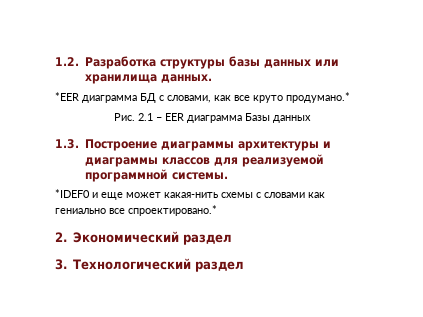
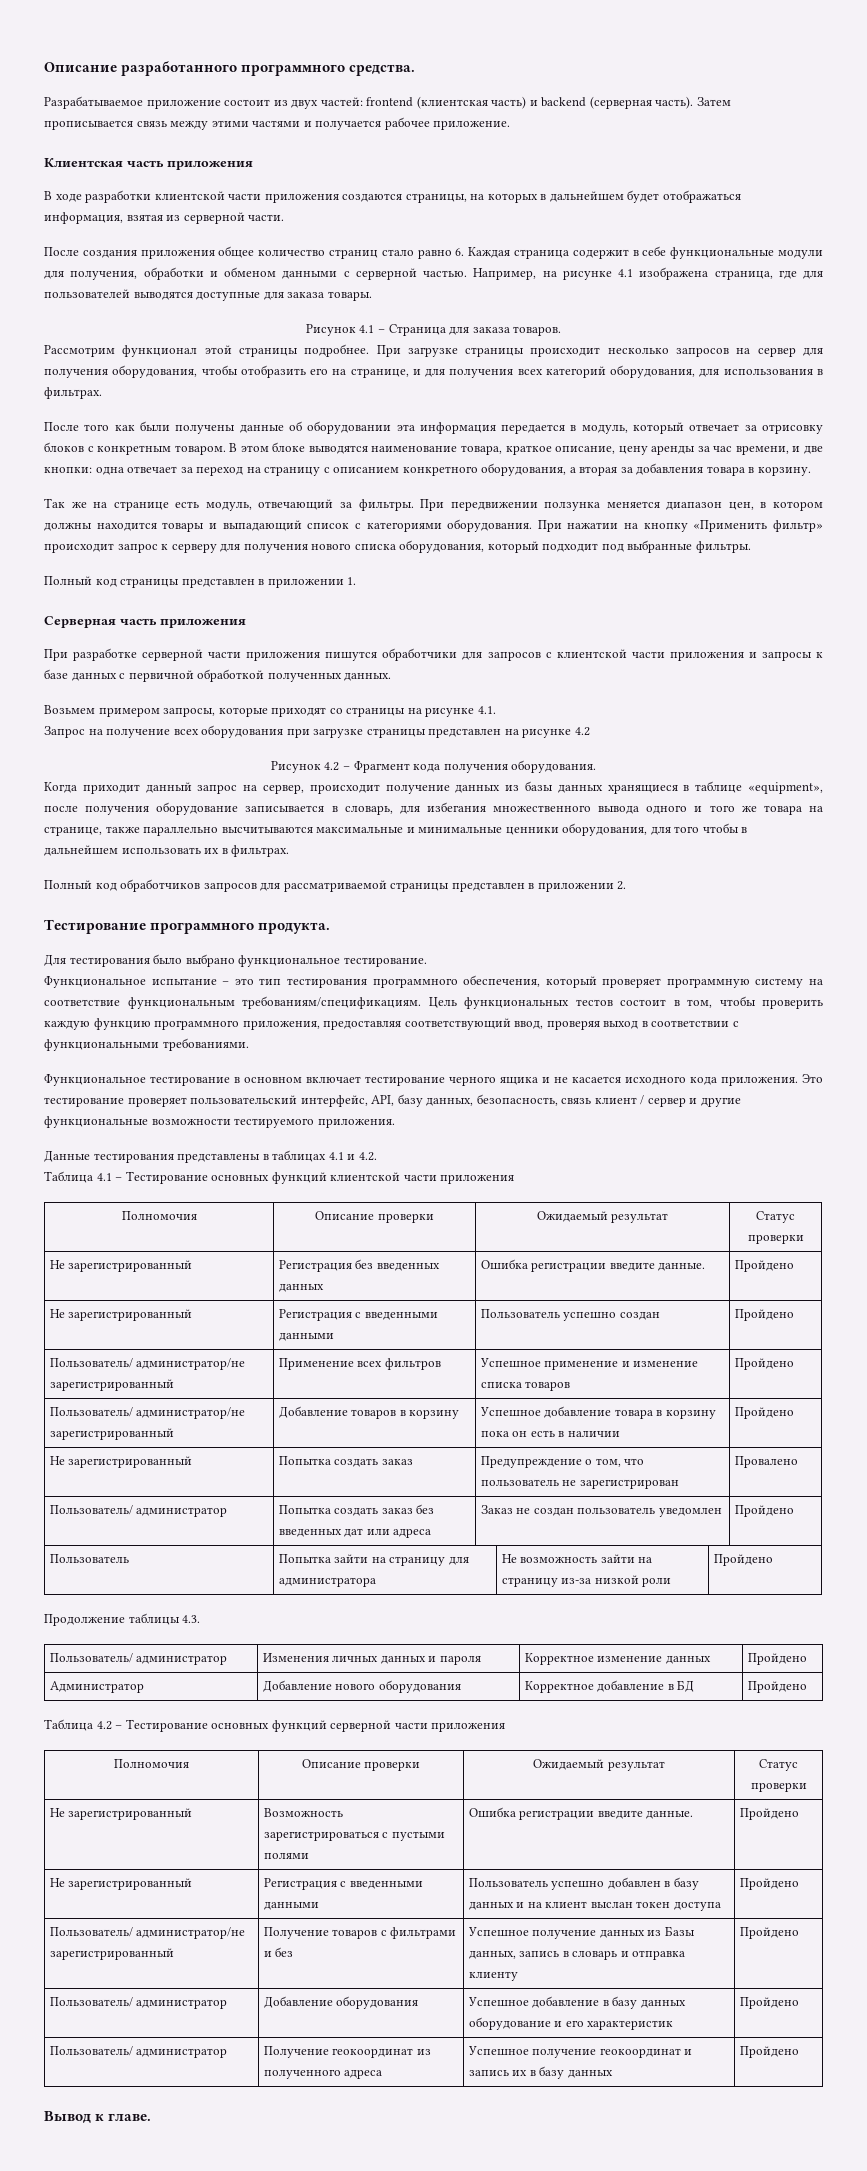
[55,56,339,69] [84,74,212,84] [55,92,350,103] [113,113,311,123] [55,139,331,151] [84,154,324,167] [84,169,228,182] [55,189,325,200] [55,205,217,216] [55,231,232,245] [55,258,244,272] 1.2. Разработка структуры базы данных или хранилища данных. // *EER диаграмма БД с словами, как все круто продумано.* // Рис. 2.1 – EER диаграмма Базы данных // 1.3. Построение диаграммы архитектуры и диаграммы классов для реализуемой программной системы. // *IDEF0 и еще может какая-нить схемы с словами как гениально все спроектировано.* // 2. Экономический раздел // 3. Технологический раздел -> [44,61,416,76] [44,96,731,109] [44,117,511,130] [44,158,253,170] [44,190,741,203] [44,212,285,224] [44,246,823,259] [44,267,823,280] [44,289,372,301] [305,324,562,336] [44,344,823,357] [44,365,823,378] [44,387,102,399] [44,421,823,434] [44,442,823,455] [44,463,811,476] [44,498,823,511] [44,519,823,532] [44,540,751,553] [44,576,357,588] [44,616,246,628] [44,648,824,661] [44,669,392,682] [44,705,496,717] [44,725,590,738] [270,760,597,773] [44,781,823,794] [44,802,823,815] [44,823,748,836] [44,845,290,857] [44,879,627,892] [44,919,331,934] [44,954,427,967] [44,975,824,988] [44,996,823,1009] [44,1018,739,1030] [44,1038,249,1051] [44,1074,823,1086] [44,1094,741,1107] [44,1116,395,1128] [44,1150,377,1163] [44,1171,515,1184] [121,1211,197,1220] [315,1211,434,1223] [536,1211,669,1223] [756,1211,795,1223] [747,1234,804,1244] [49,1260,193,1272] [278,1259,440,1272] [278,1284,324,1292] [480,1259,706,1272] [734,1260,794,1272] [49,1309,193,1321] [278,1309,438,1321] [278,1333,334,1341] [480,1309,660,1321] [734,1309,794,1321] [49,1358,246,1370] [49,1379,174,1391] [278,1358,441,1370] [479,1358,699,1370] [480,1381,571,1391] [734,1358,794,1370] [49,1407,246,1419] [49,1428,174,1440] [278,1406,460,1419] [479,1406,716,1419] [480,1430,620,1437] [734,1407,794,1419] [49,1456,193,1468] [278,1456,413,1467] [480,1456,645,1468] [480,1479,679,1489] [734,1456,798,1468] [49,1505,228,1517] [278,1504,435,1516] [278,1528,432,1538] [480,1505,722,1517] [734,1505,794,1517] [49,1554,129,1563] [278,1554,469,1566] [278,1577,376,1587] [501,1554,653,1563] [501,1575,672,1587] [713,1554,773,1566] [44,1613,201,1626] [49,1653,228,1665] [262,1653,481,1665] [524,1653,711,1665] [747,1653,807,1665] [49,1681,144,1693] [262,1680,461,1693] [524,1680,695,1693] [747,1681,807,1693] [44,1719,506,1732] [114,1759,189,1768] [301,1759,421,1771] [533,1759,665,1771] [759,1759,798,1771] [750,1782,807,1792] [49,1808,193,1820] [263,1808,343,1817] [263,1831,445,1841] [263,1853,309,1859] [468,1807,694,1820] [739,1808,799,1820] [49,1878,193,1890] [263,1878,423,1890] [263,1902,319,1910] [468,1877,699,1890] [468,1901,721,1911] [739,1878,799,1890] [49,1927,246,1939] [49,1948,174,1960] [263,1927,457,1939] [263,1947,294,1957] [467,1926,695,1939] [468,1950,686,1960] [468,1971,518,1981] [739,1927,799,1939] [49,1997,228,2009] [263,1996,419,2009] [467,1996,686,2009] [468,2017,674,2030] [739,1997,799,2009] [49,2046,228,2058] [263,2046,431,2058] [263,2069,383,2079] [467,2046,693,2058] [468,2066,613,2079] [739,2046,799,2058] [44,2111,152,2124] Описание разработанного программного средства. // Разрабатываемое приложение состоит из двух частей: frontend (клиентская часть) и backend (серверная часть). Затем прописывается связь между этими частями и получается рабочее приложение. // Клиентская часть приложения // В ходе разработки клиентской части приложения создаются страницы, на которых в дальнейшем будет отображаться информация, взятая из серверной части. // После создания приложения общее количество страниц стало равно 6. Каждая страница содержит в себе функциональные модули для получения, обработки и обменом данными с серверной частью. Например, на рисунке 4.1 изображена страница, где для пользователей выводятся доступные для заказа товары. // Рисунок 4.1 – Страница для заказа товаров. // Рассмотрим функционал этой страницы подробнее. При загрузке страницы происходит несколько запросов на сервер для получения оборудования, чтобы отобразить его на странице, и для получения всех категорий оборудования, для использования в фильтрах. // После того как были получены данные об оборудовании эта информация передается в модуль, который отвечает за отрисовку блоков с конкретным товаром. В этом блоке выводятся наименование товара, краткое описание, цену аренды за час времени, и две кнопки: одна отвечает за переход на страницу с описанием конкретного оборудования, а вторая за добавления товара в корзину. // Так же на странице есть модуль, отвечающий за фильтры. При передвижении ползунка меняется диапазон цен, в котором должны находится товары и выпадающий список с категориями оборудования. При нажатии на кнопку «Применить фильтр» происходит запрос к серверу для получения нового списка оборудования, который подходит под выбранные фильтры. // Полный код страницы представлен в приложении 1. // Серверная часть приложения // При разработке серверной части приложения пишутся обработчики для запросов с клиентской части приложения и запросы к базе данных с первичной обработкой полученных данных. // Возьмем примером запросы, которые приходят со страницы на рисунке 4.1. // Запрос на получение всех оборудования при загрузке страницы представлен на рисунке 4.2 // Рисунок 4.2 – Фрагмент кода получения оборудования. // Когда приходит данный запрос на сервер, происходит получение данных из базы данных хранящиеся в таблице «equipment», после получения оборудование записывается в словарь, для избегания множественного вывода одного и того же товара на странице, также параллельно высчитываются максимальные и минимальные ценники оборудования, для того чтобы в дальнейшем использовать их в фильтрах. // Полный код обработчиков запросов для рассматриваемой страницы представлен в приложении 2. // Тестирование программного продукта. // Для тестирования было выбрано функциональное тестирование. // Функциональное испытание – это тип тестирования программного обеспечения, который проверяет программную систему на соответствие функциональным требованиям/спецификациям. Цель функциональных тестов состоит в том, чтобы проверить каждую функцию программного приложения, предоставляя соответствующий ввод, проверяя выход в соответствии с функциональными требованиями. // Функциональное тестирование в основном включает тестирование черного ящика и не касается исходного кода приложения. Это тестирование проверяет пользовательский интерфейс, API, базу данных, безопасность, связь клиент / сервер и другие функциональные возможности тестируемого приложения. // Данные тестирования представлены в таблицах 4.1 и 4.2. // Таблица 4.1 – Тестирование основных функций клиентской части приложения // Полномочия | Описание проверки | Ожидаемый результат | Статус проверки // Не зарегистрированный | Регистрация без введенных данных | Ошибка регистрации введите данные. | Пройдено // Не зарегистрированный | Регистрация с введенными данными | Пользователь успешно создан | Пройдено // Пользователь/ администратор/не зарегистрированный | Применение всех фильтров | Успешное применение и изменение списка товаров | Пройдено // Пользователь/ администратор/не зарегистрированный | Добавление товаров в корзину | Успешное добавление товара в корзину пока он есть в наличии | Пройдено // Не зарегистрированный | Попытка создать заказ | Предупреждение о том, что пользователь не зарегистрирован | Провалено // Пользователь/ администратор | Попытка создать заказ без введенных дат или адреса | Заказ не создан пользователь уведомлен | Пройдено // Пользователь | Попытка зайти на страницу для администратора | Не возможность зайти на страницу из-за низкой роли | Пройдено // Продолжение таблицы 4.3. // Пользователь/ администратор | Изменения личных данных и пароля | Корректное изменение данных | Пройдено // Администратор | Добавление нового оборудования | Корректное добавление в БД | Пройдено // Таблица 4.2 – Тестирование основных функций серверной части приложения // Полномочия | Описание проверки | Ожидаемый результат | Статус проверки // Не зарегистрированный | Возможность зарегистрироваться с пустыми полями | Ошибка регистрации введите данные. | Пройдено // Не зарегистрированный | Регистрация с введенными данными | Пользователь успешно добавлен в базу данных и на клиент выслан токен доступа | Пройдено // Пользователь/ администратор/не зарегистрированный | Получение товаров с фильтрами и без | Успешное получение данных из Базы данных, запись в словарь и отправка клиенту | Пройдено // Пользователь/ администратор | Добавление оборудования | Успешное добавление в базу данных оборудование и его характеристик | Пройдено // Пользователь/ администратор | Получение геокоординат из полученного адреса | Успешное получение геокоординат и запись их в базу данных | Пройдено // Вывод к главе.

